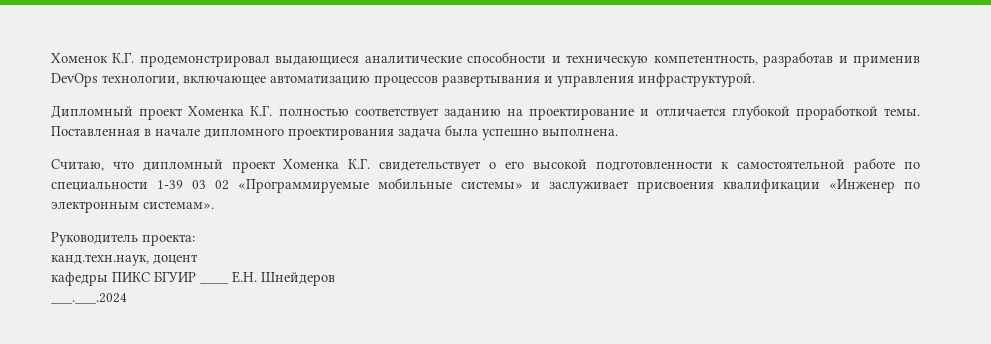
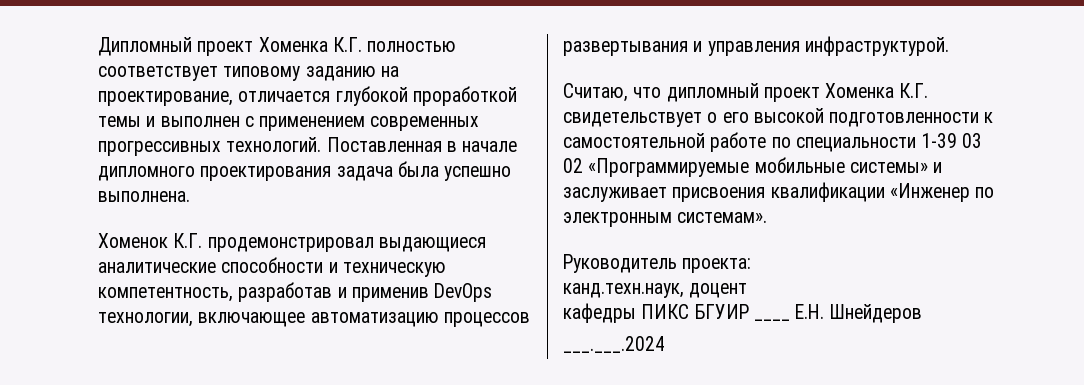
(51, 58) none -> [98,37,457,56] [98,66,399,81] [98,86,517,106] [98,116,480,131] [98,137,518,156] [98,161,512,181] [98,191,190,202] Дипломный проект Хоменка К.Г. полностью соответствует типовому заданию на проектирование, отличается глубокой проработкой темы и выполнен с применением современных прогрессивных технологий. Поставленная в начале дипломного проектирования задача была успешно выполнена. //
[51,105,921,120] [51,125,618,140] // Дипломный проект Хоменка К.Г. полностью соответствует заданию на проектирование и отличается глубокой проработкой темы. Поставленная в начале дипломного проектирования задача была успешно выполнена. -> (949, 46) none

